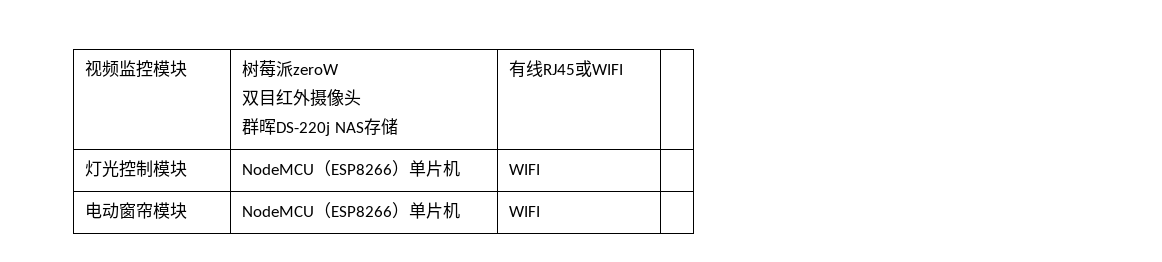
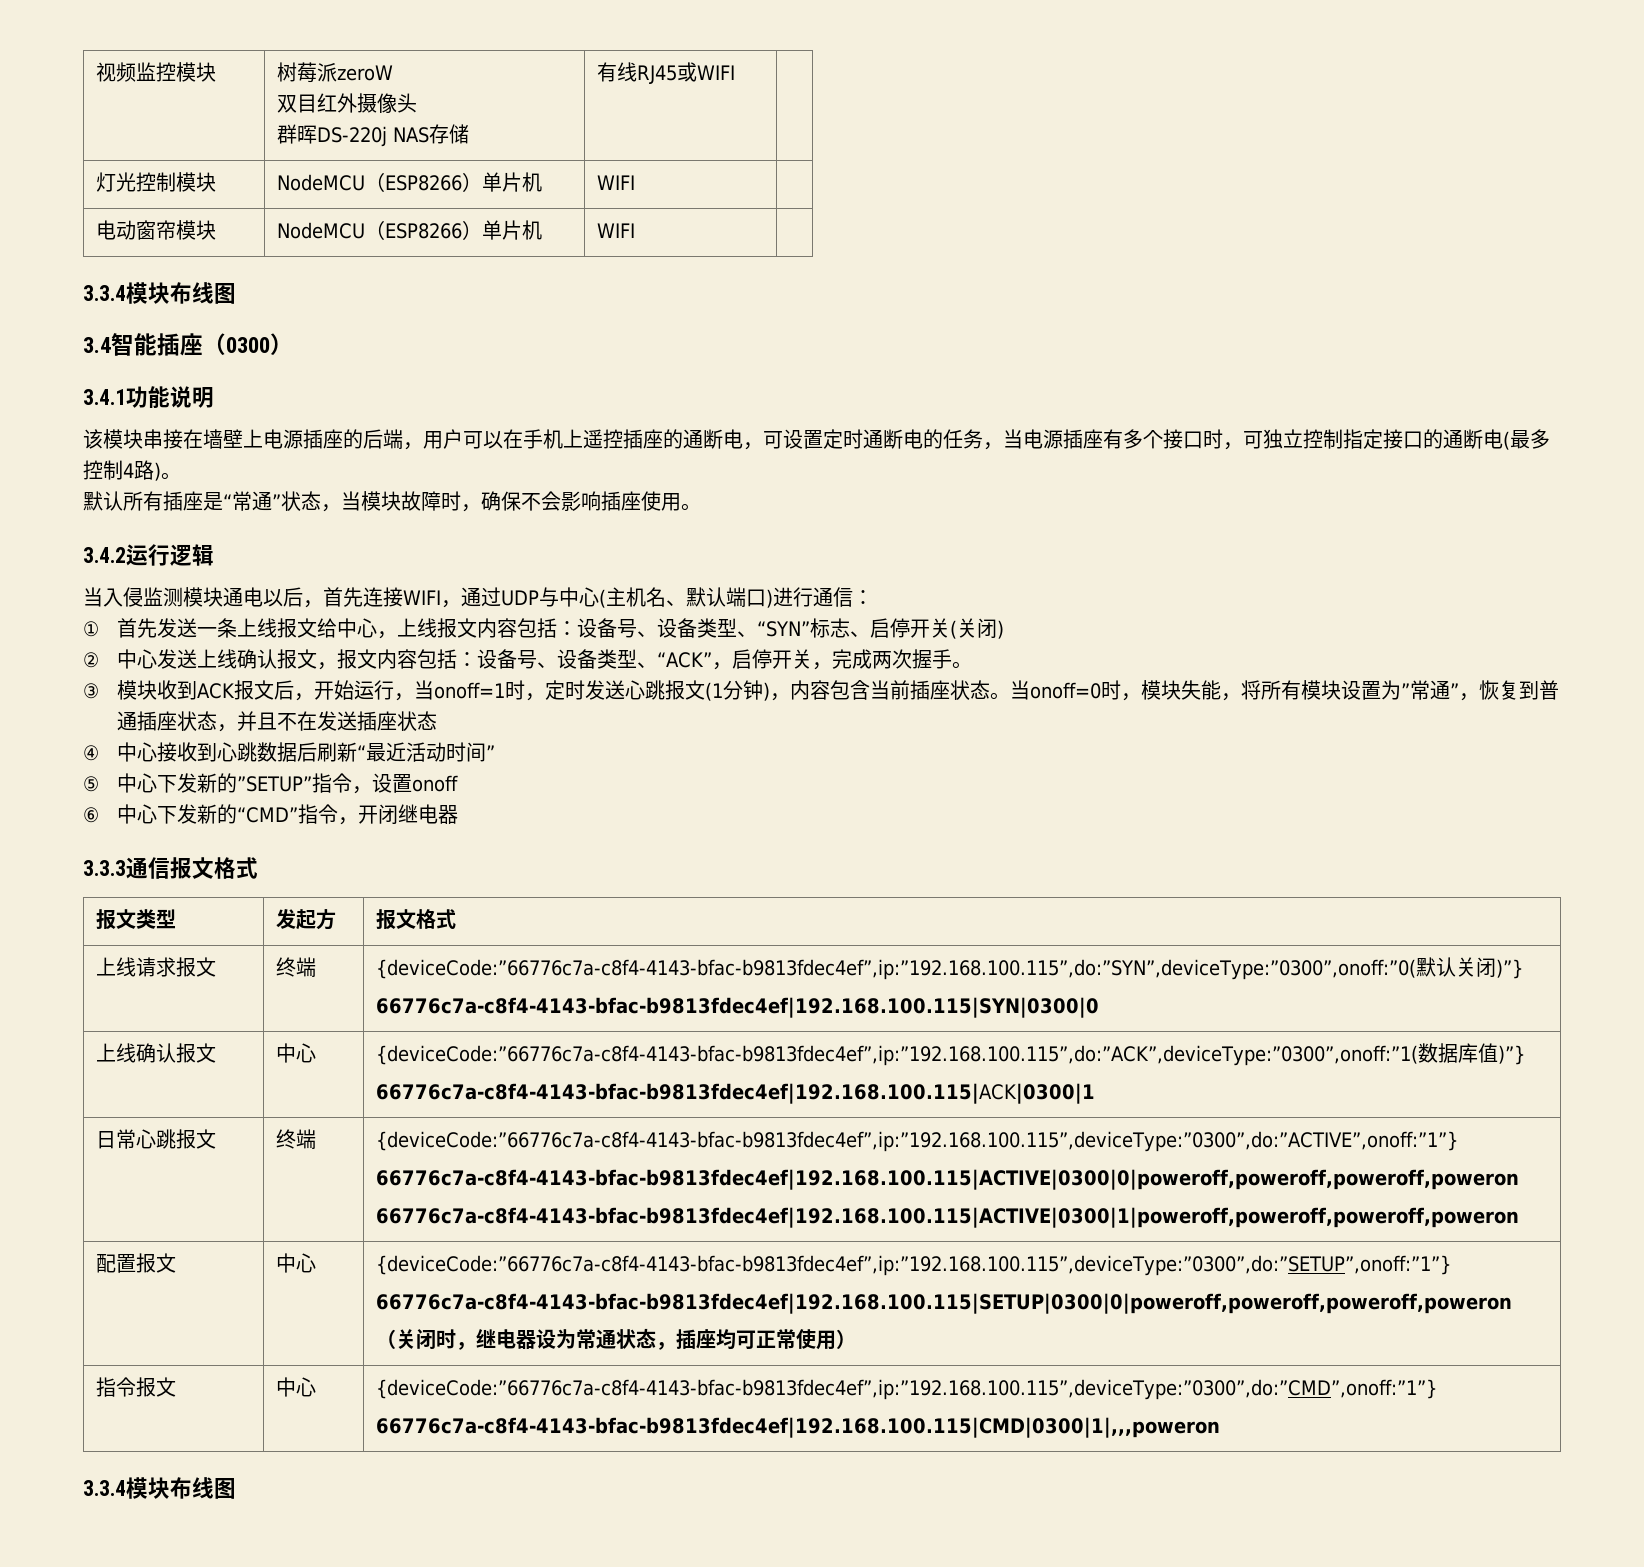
(541, 211) none -> [83,282,236,304] [83,333,293,356] [83,386,214,408] [83,429,1550,450] [83,460,181,481] [83,491,701,512] [83,544,214,566] [83,587,873,608] [83,618,1005,639] [83,649,973,670] [83,680,1560,701] [117,711,438,732] [83,742,496,762] [83,773,459,794] [83,804,459,825] [83,857,258,879] [95,909,176,930] [275,909,336,930] [375,909,456,930] [95,957,216,977] [275,957,316,977] [375,957,1523,980] [375,997,1099,1018] [95,1043,216,1063] [275,1043,316,1063] [375,1043,1525,1066] [375,1083,1095,1104] [95,1129,216,1149] [275,1129,316,1149] [375,1131,1458,1152] [375,1169,1519,1190] [375,1207,1519,1228] [95,1253,176,1273] [275,1253,316,1273] [375,1255,1451,1276] [375,1293,1512,1314] [375,1328,856,1350] [95,1377,176,1397] [275,1377,316,1397] [375,1379,1437,1400] [375,1417,1220,1438] [83,1477,236,1499] // 3.3.4模块布线图 // 3.4智能插座（0300） // 3.4.1功能说明 // 该模块串接在墙壁上电源插座的后端，用户可以在手机上遥控插座的通断电，可设置定时通断电的任务，当电源插座有多个接口时，可独立控制指定接口的通断电(最多控制4路)。 // 默认所有插座是“常通”状态，当模块故障时，确保不会影响插座使用。 // 3.4.2运行逻辑 // 当入侵监测模块通电以后，首先连接WIFI，通过UDP与中心(主机名、默认端口)进行通信： // ①首先发送一条上线报文给中心，上线报文内容包括：设备号、设备类型、“SYN”标志、启停开关(关闭) // ②中心发送上线确认报文，报文内容包括：设备号、设备类型、“ACK”，启停开关，完成两次握手。 // ③模块收到ACK报文后，开始运行，当onoff=1时，定时发送心跳报文(1分钟)，内容包含当前插座状态。当onoff=0时，模块失能，将所有模块设置为”常通”，恢复到普通插座状态，并且不在发送插座状态 // ④中心接收到心跳数据后刷新“最近活动时间” // ⑤中心下发新的”SETUP”指令，设置onoff // ⑥中心下发新的“CMD”指令，开闭继电器 // 3.3.3通信报文格式 // 报文类型 | 发起方 | 报文格式 // 上线请求报文 | 终端 | {deviceCode:”66776c7a-c8f4-4143-bfac-b9813fdec4ef”,ip:”192.168.100.115”,do:”SYN”,deviceType:”0300”,onoff:”0(默认关闭)”} // 66776c7a-c8f4-4143-bfac-b9813fdec4ef|192.168.100.115|SYN|0300|0 // 上线确认报文 | 中心 | {deviceCode:”66776c7a-c8f4-4143-bfac-b9813fdec4ef”,ip:”192.168.100.115”,do:”ACK”,deviceType:”0300”,onoff:”1(数据库值)”} // 66776c7a-c8f4-4143-bfac-b9813fdec4ef|192.168.100.115|ACK|0300|1 // 日常心跳报文 | 终端 | {deviceCode:”66776c7a-c8f4-4143-bfac-b9813fdec4ef”,ip:”192.168.100.115”,deviceType:”0300”,do:”ACTIVE”,onoff:”1”} // 66776c7a-c8f4-4143-bfac-b9813fdec4ef|192.168.100.115|ACTIVE|0300|0|poweroff,poweroff,poweroff,poweron // 66776c7a-c8f4-4143-bfac-b9813fdec4ef|192.168.100.115|ACTIVE|0300|1|poweroff,poweroff,poweroff,poweron // 配置报文 | 中心 | {deviceCode:”66776c7a-c8f4-4143-bfac-b9813fdec4ef”,ip:”192.168.100.115”,deviceType:”0300”,do:”SETUP”,onoff:”1”} // 66776c7a-c8f4-4143-bfac-b9813fdec4ef|192.168.100.115|SETUP|0300|0|poweroff,poweroff,poweroff,poweron // （关闭时，继电器设为常通状态，插座均可正常使用） // 指令报文 | 中心 | {deviceCode:”66776c7a-c8f4-4143-bfac-b9813fdec4ef”,ip:”192.168.100.115”,deviceType:”0300”,do:”CMD”,onoff:”1”} // 66776c7a-c8f4-4143-bfac-b9813fdec4ef|192.168.100.115|CMD|0300|1|,,,poweron // 3.3.4模块布线图

